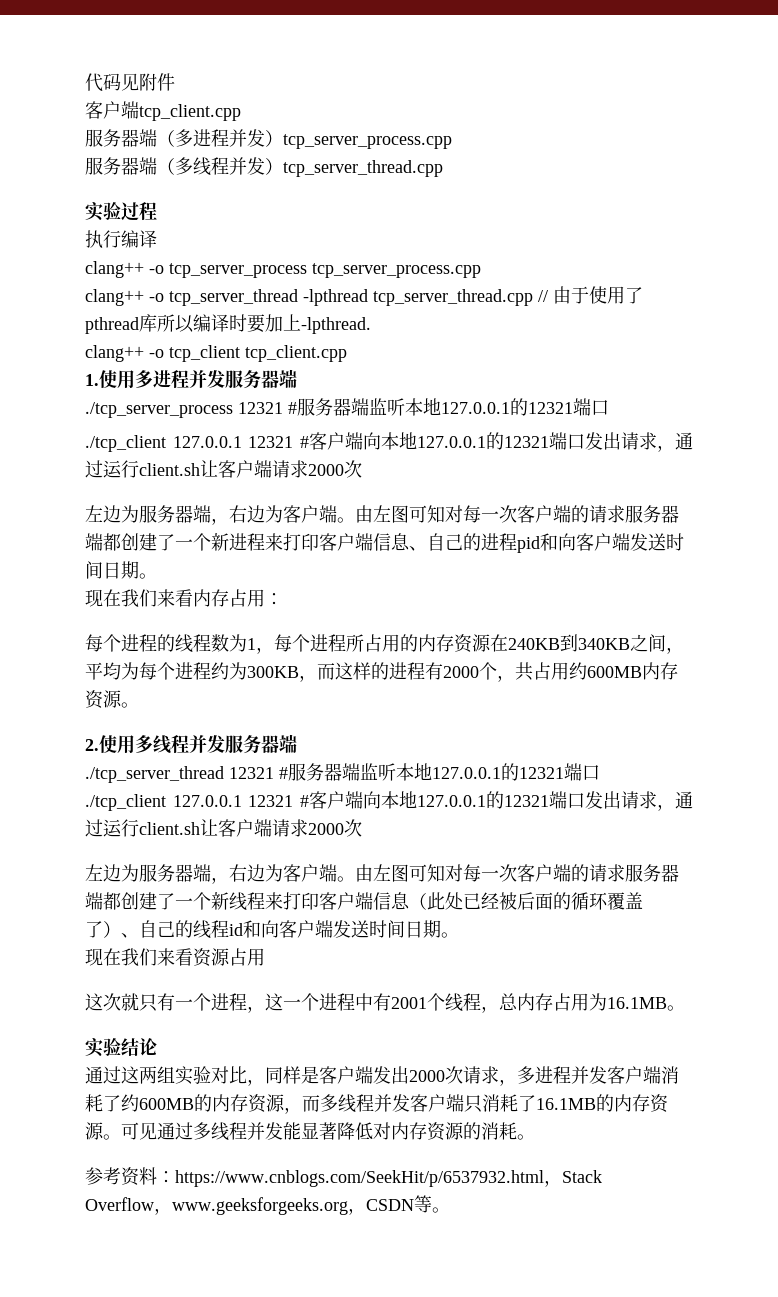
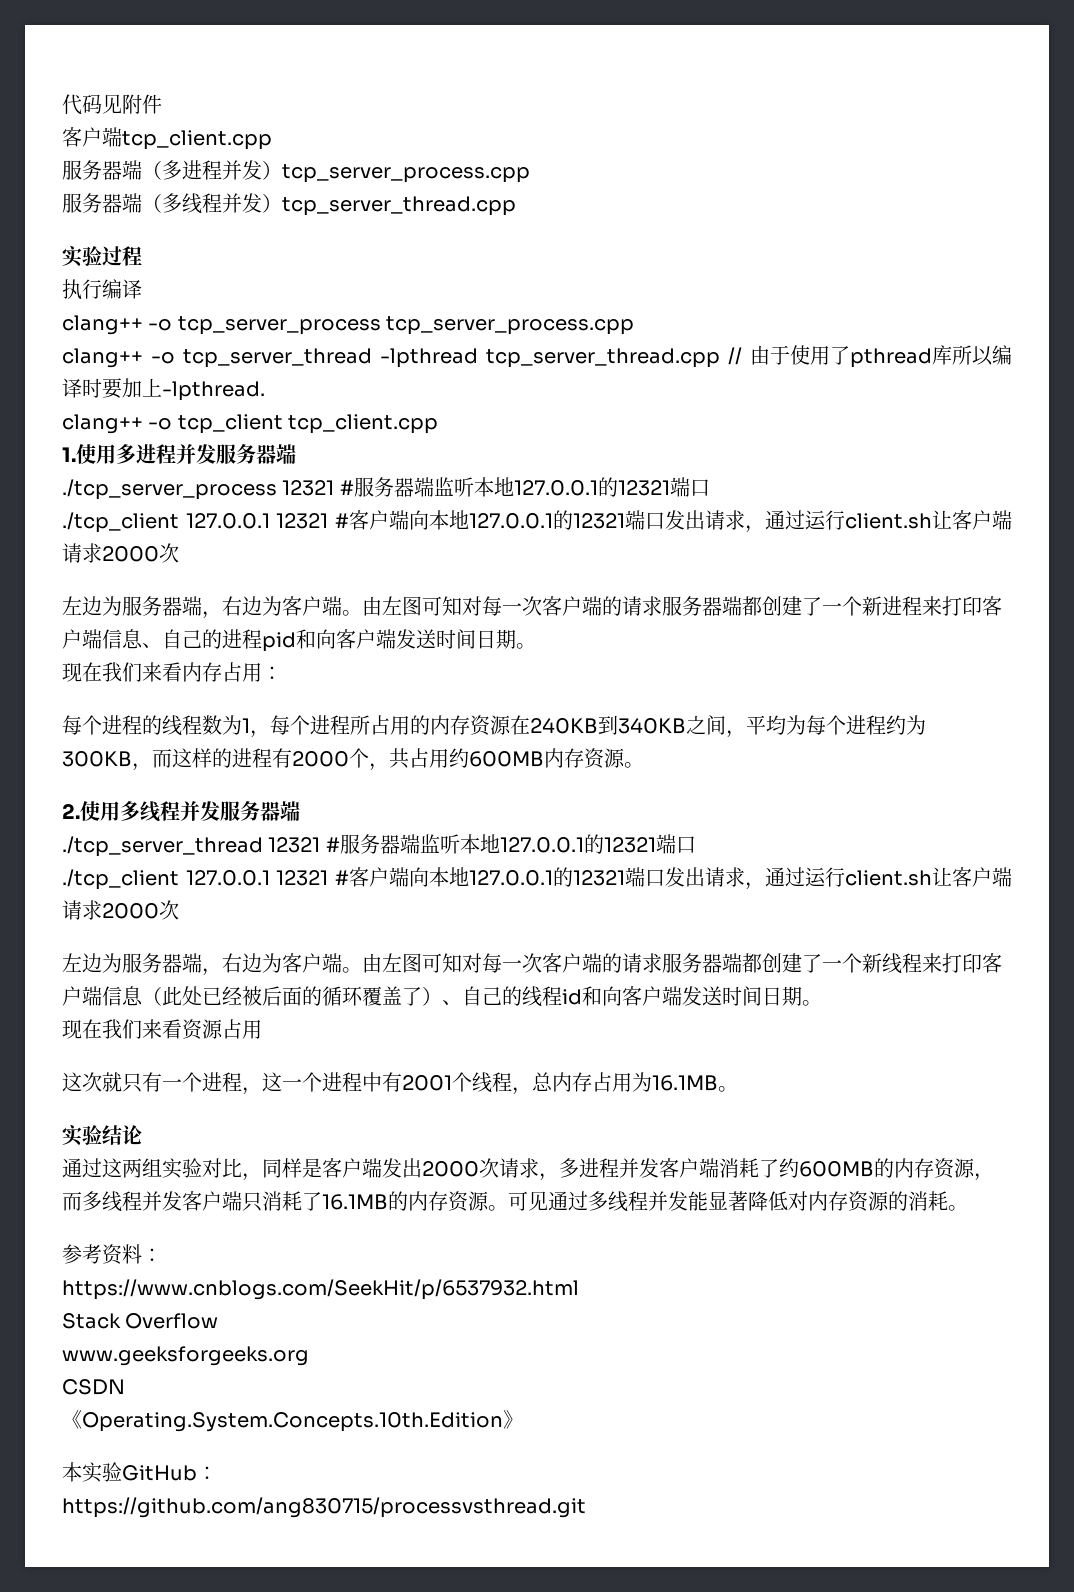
(175, 1177) none -> (162, 1255) //
[544,1180,562,1187] ， -> (579, 1289) //
[154,1208,172,1215] ， -> (219, 1321) //
[348,1208,366,1215] ， -> (309, 1356) //
[414,1195,450,1213] 等。 -> [62,1410,523,1432] [62,1462,217,1483] [62,1497,586,1518] // 《Operating.System.Concepts.10th.Edition》 // 本实验GitHub： // https://github.com/ang830715/processvsthread.git

